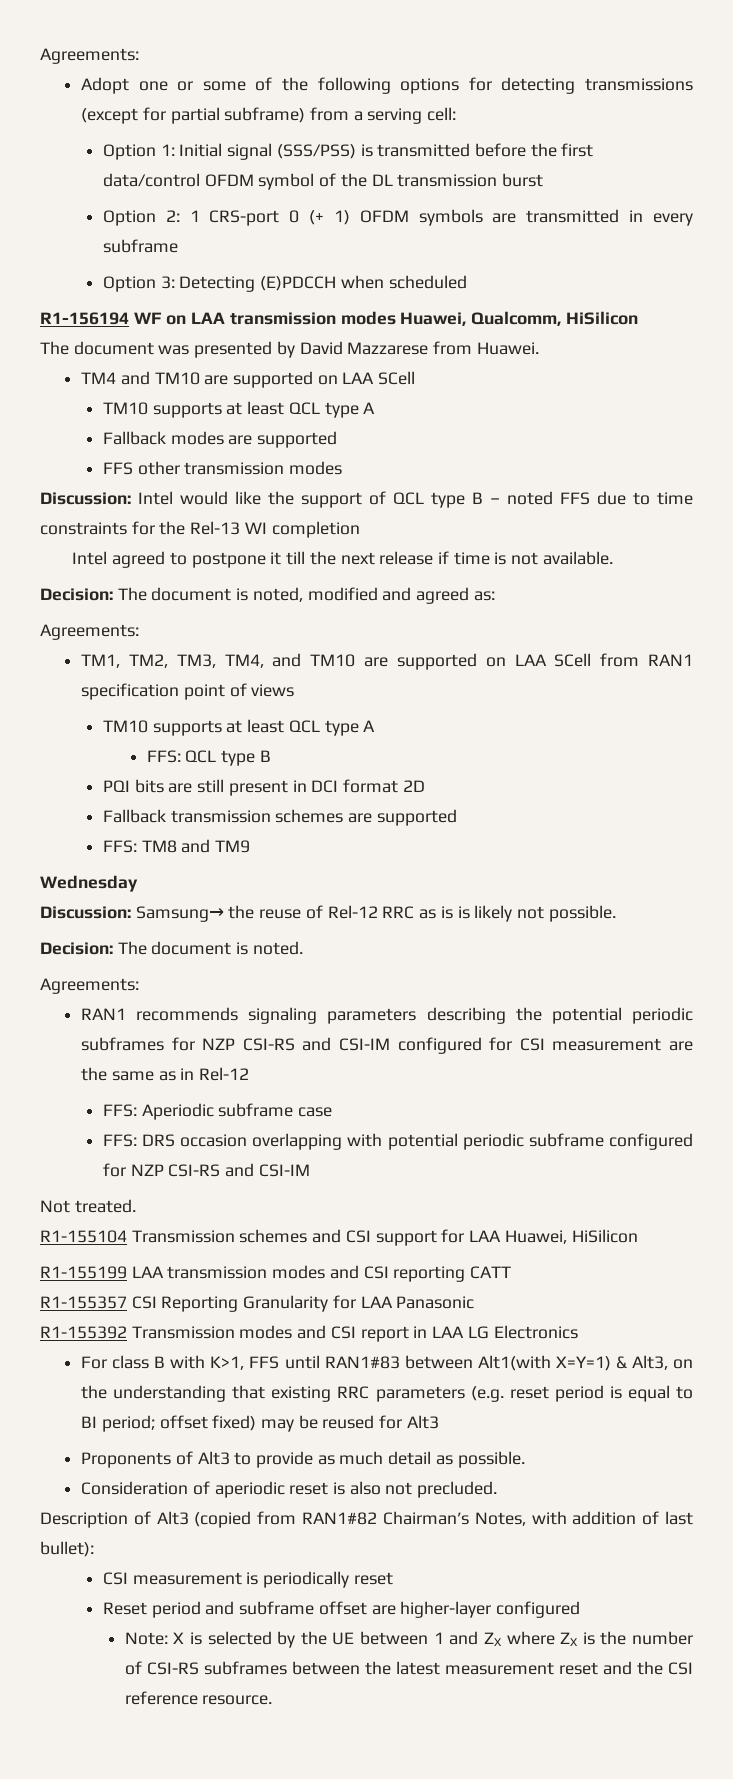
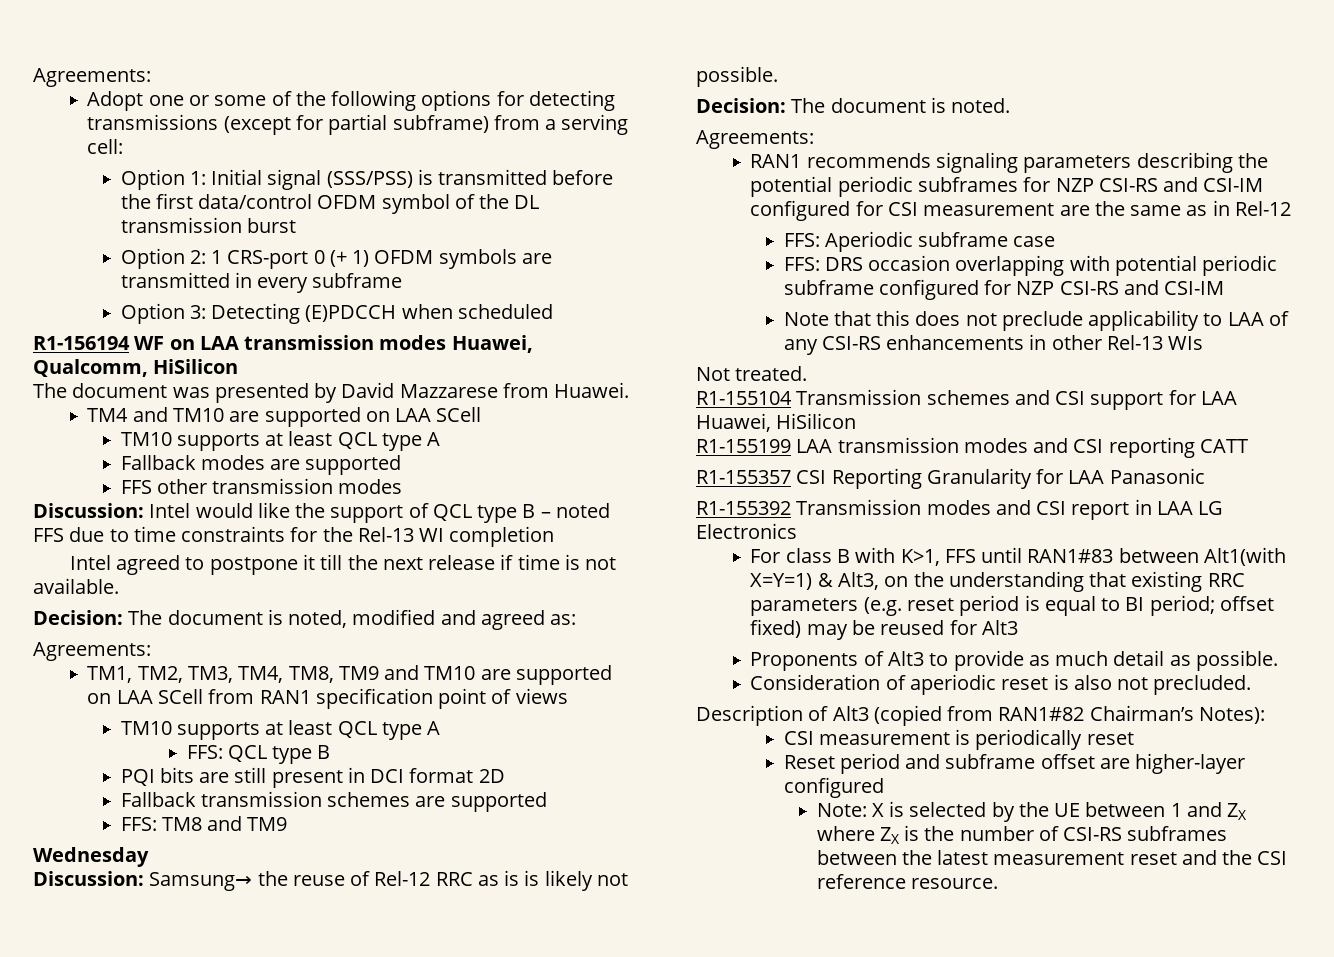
(264, 661) none -> [288,666,379,683] TM8, TM9
(310, 1170) none -> [783,310,1289,331] [783,334,1204,355] // Note that this does not preclude applicability to LAA of any CSI-RS enhancements in other Rel-13 WIs
[474,1511,694,1526] [40,1541,94,1557] Notes, with addition of last bullet): -> [1198,707,1265,724] Notes):

